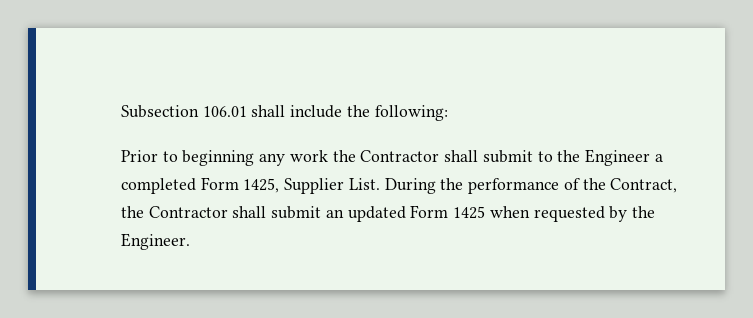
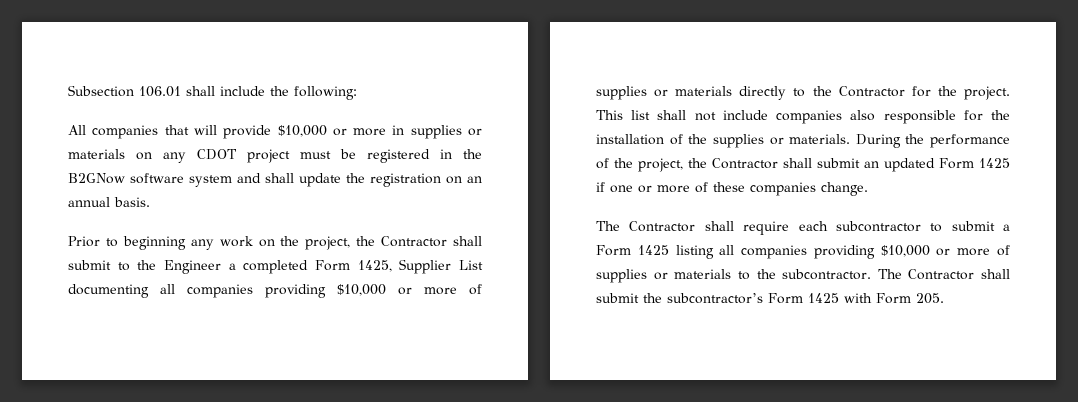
(448, 113) none -> [68,125,483,139] [68,149,482,163] [68,173,482,187] [68,197,150,207] // All companies that will provide $10,000 or more in supplies or materials on any CDOT project must be registered in the B2GNow software system and shall update the registration on an annual basis.
(328, 156) none -> [258,236,351,250] on the project,
[348,178,380,190] List. -> [459,260,484,270] [68,284,482,298] [596,86,1010,100] [596,110,1010,124] [596,134,851,148] List documenting all companies providing $10,000 or more of supplies or materials directly to the Contractor for the project. This list shall not include companies also responsible for the installation of the supplies or materials.
[610,178,678,193] Contract, -> [638,158,683,172] project,
[489,206,655,222] [121,233,190,250] when requested by the Engineer. -> [596,182,868,196] [596,221,1010,235] [596,245,1010,259] [596,269,1010,283] [596,293,944,304] if one or more of these companies change. // The Contractor shall require each subcontractor to submit a Form 1425 listing all companies providing $10,000 or more of supplies or materials to the subcontractor. The Contractor shall submit the subcontractor’s Form 1425 with Form 205.

